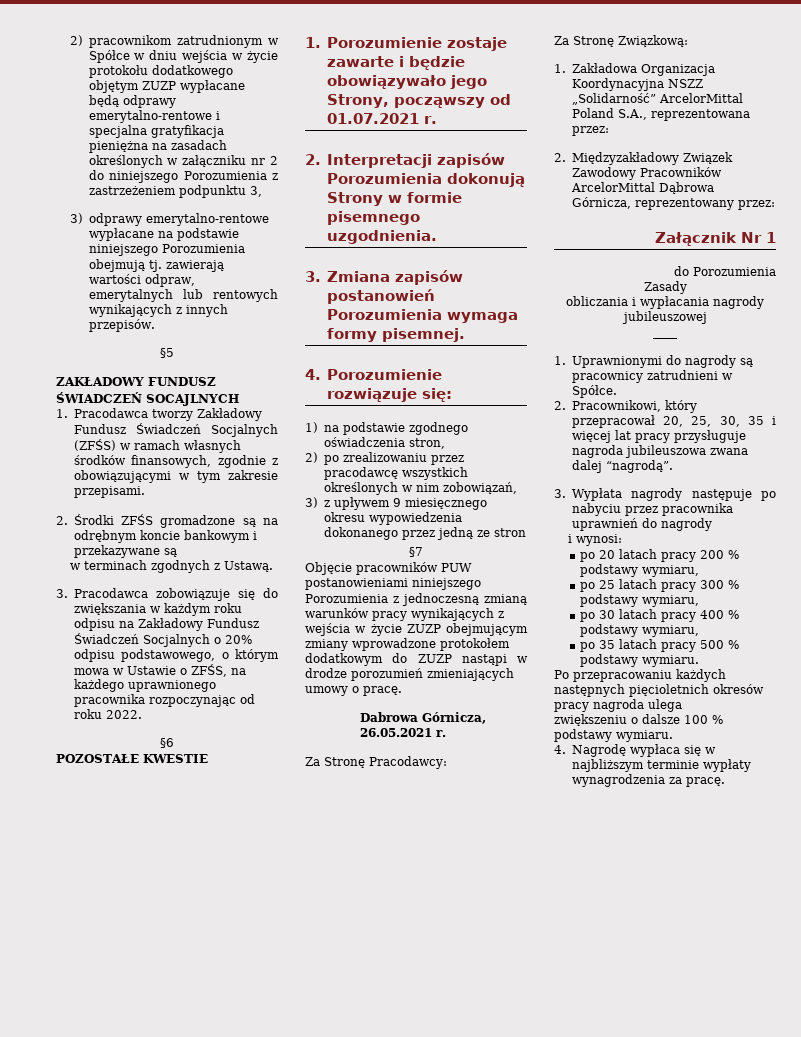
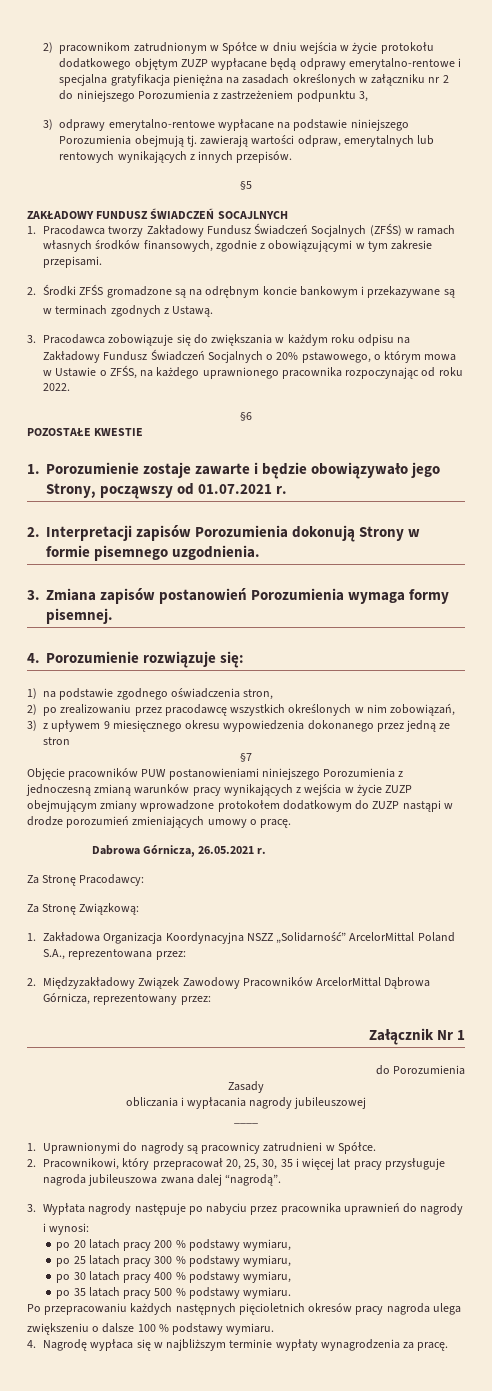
[73,649,216,662] odpisu podstawowego, -> [301,352,371,363] pstawowego,

